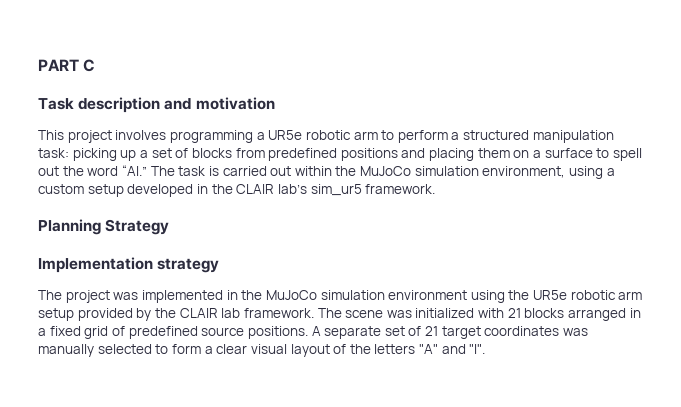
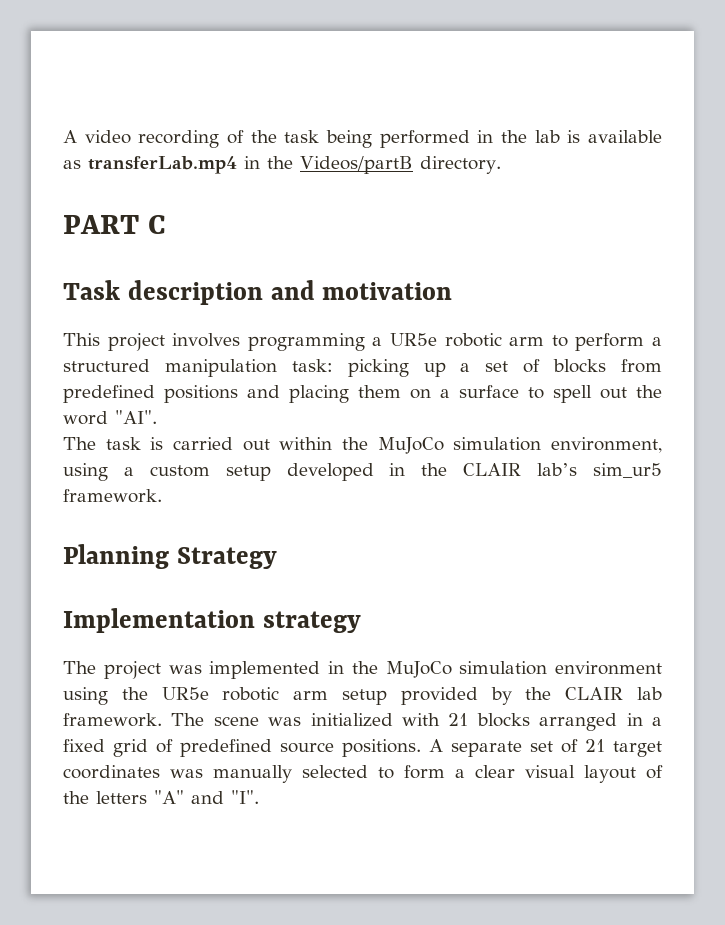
(38, 65) none -> [63,130,663,148] [63,156,501,174] A video recording of the task being performed in the lab is available as transferLab.mp4 in the Videos/partB directory. //
[121,165,147,176] “AI.” -> [115,410,157,424] "AI". //

